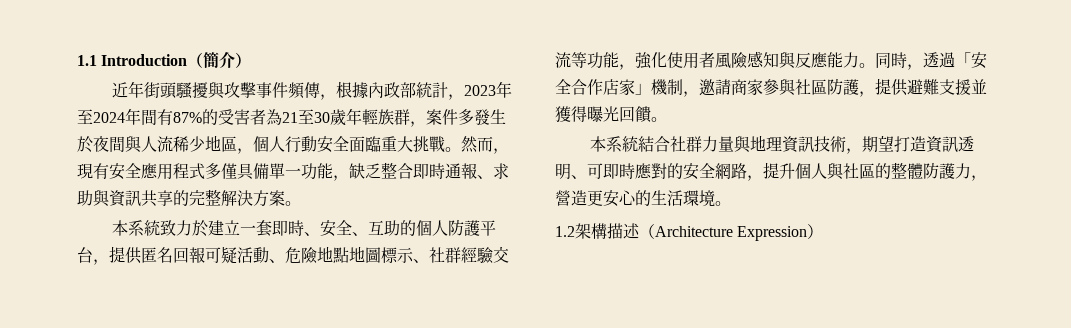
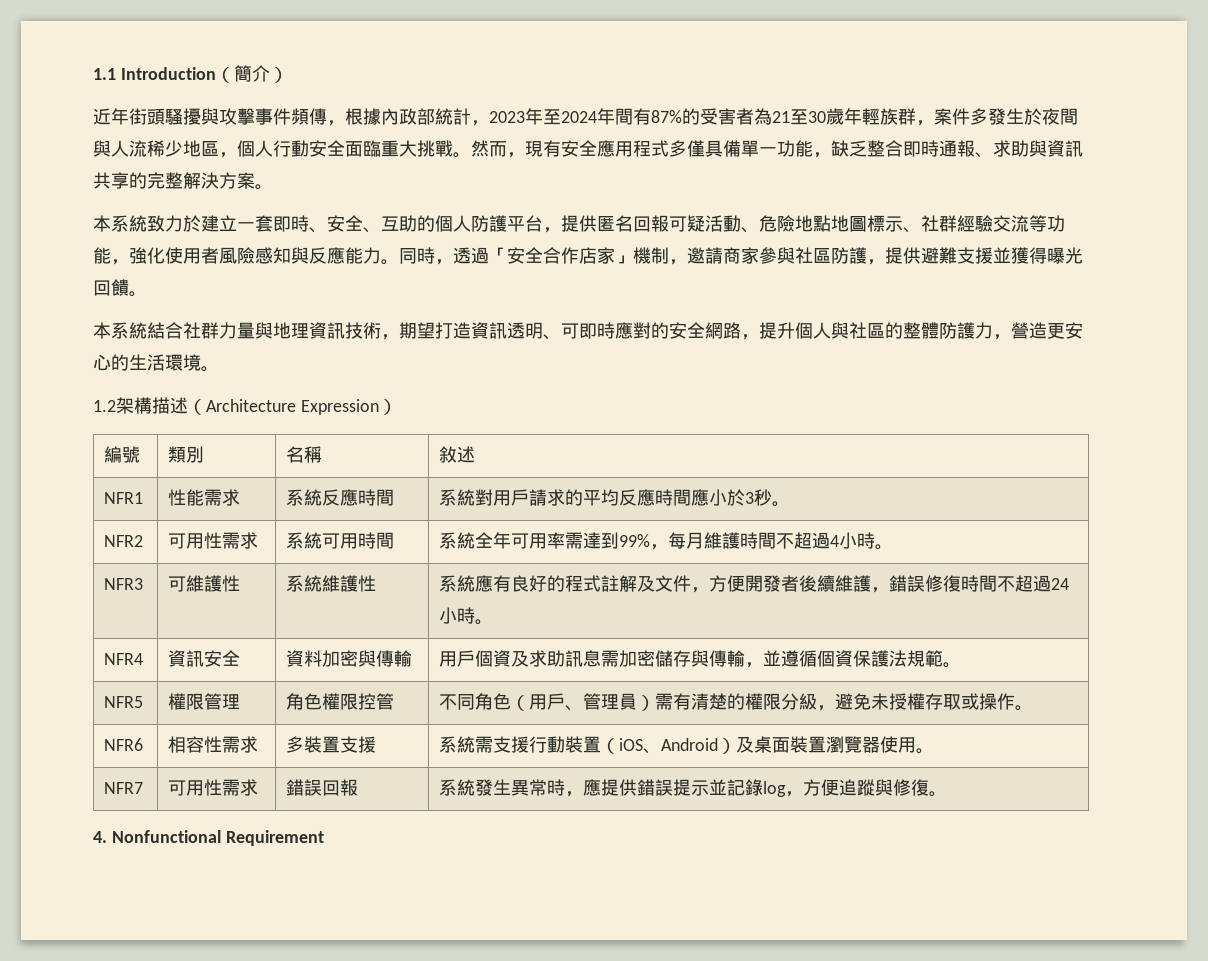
(824, 231) none -> [104,446,141,463] [168,446,205,463] [286,446,323,463] [439,446,476,463] [104,492,144,504] [168,489,241,506] [286,489,395,506] [439,489,791,507] [104,535,144,547] [168,532,259,549] [286,532,395,549] [439,532,894,550] [104,578,144,590] [168,575,241,592] [286,575,377,592] [439,575,1070,593] [439,607,494,625] [104,653,144,665] [168,650,241,667] [286,650,413,667] [439,650,962,668] [104,696,144,708] [168,693,241,710] [286,693,395,710] [439,693,1034,711] [104,738,144,751] [168,736,259,753] [286,736,377,753] [439,736,935,754] [104,782,144,794] [168,779,259,796] [286,779,359,796] [439,779,948,797] [93,830,324,846] // 編號 | 類別 | 名稱 | 敘述 // NFR1 | 性能需求 | 系統反應時間 | 系統對用戶請求的平均反應時間應小於3秒。 // NFR2 | 可用性需求 | 系統可用時間 | 系統全年可用率需達到99%，每月維護時間不超過4小時。 // NFR3 | 可維護性 | 系統維護性 | 系統應有良好的程式註解及文件，方便開發者後續維護，錯誤修復時間不超過24小時。 // NFR4 | 資訊安全 | 資料加密與傳輸 | 用戶個資及求助訊息需加密儲存與傳輸，並遵循個資保護法規範。 // NFR5 | 權限管理 | 角色權限控管 | 不同角色（用戶、管理員）需有清楚的權限分級，避免未授權存取或操作。 // NFR6 | 相容性需求 | 多裝置支援 | 系統需支援行動裝置（iOS、Android）及桌面裝置瀏覽器使用。 // NFR7 | 可用性需求 | 錯誤回報 | 系統發生異常時，應提供錯誤提示並記錄log，方便追蹤與修復。 // 4. Nonfunctional Requirement

